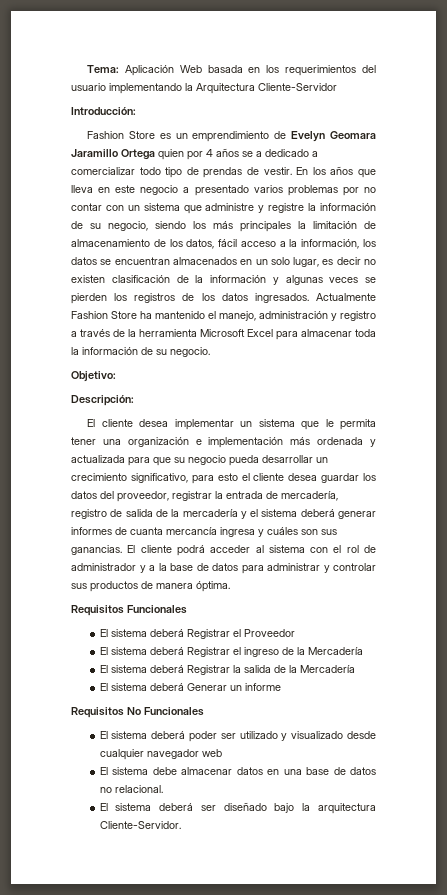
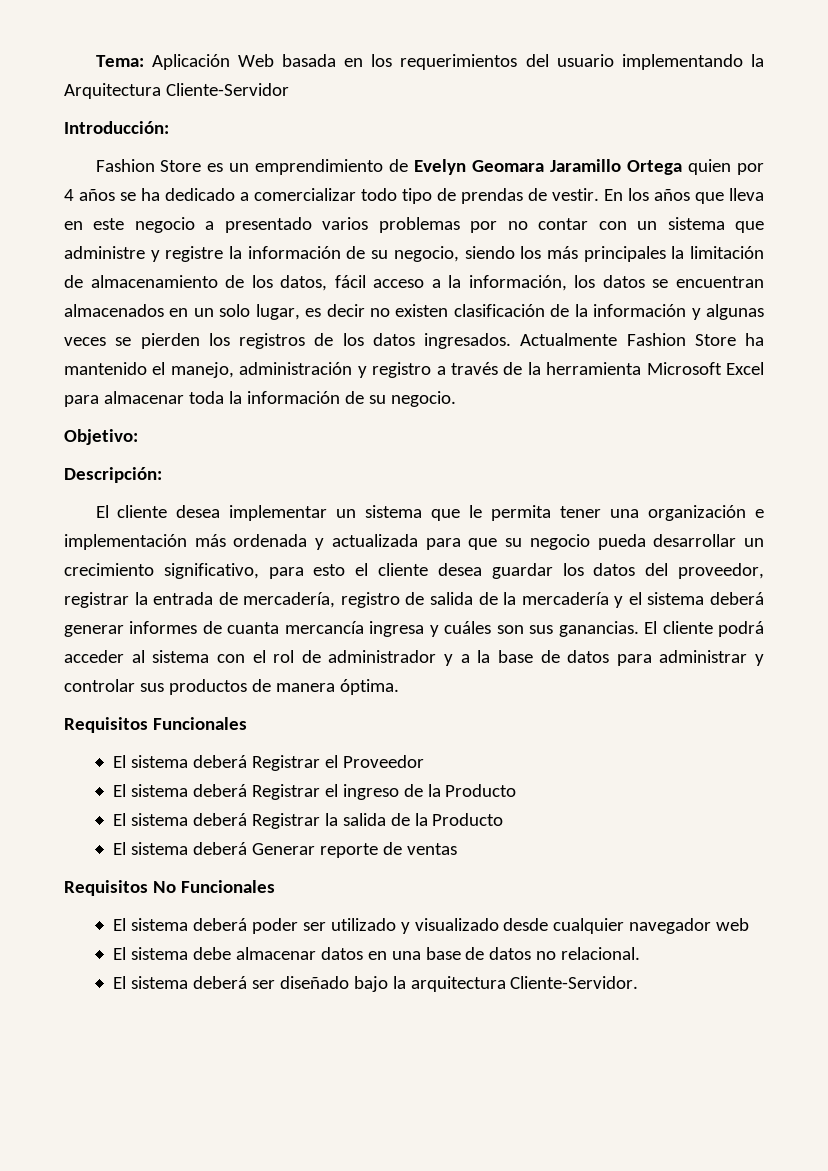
[256,151,262,157] a -> [141,188,160,201] ha
[307,647,363,655] Mercadería -> [445,784,517,797] Producto
[299,665,355,673] Mercadería -> [432,813,504,826] Producto
[229,683,281,691] un informe -> [319,842,457,858] reporte de ventas

